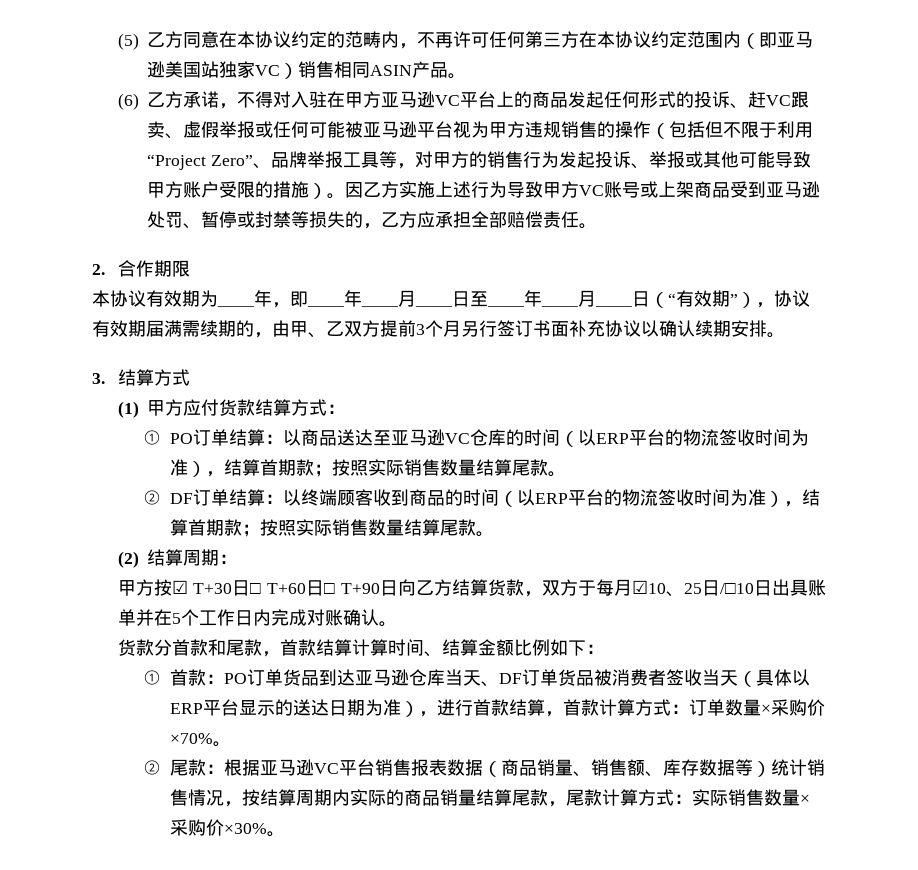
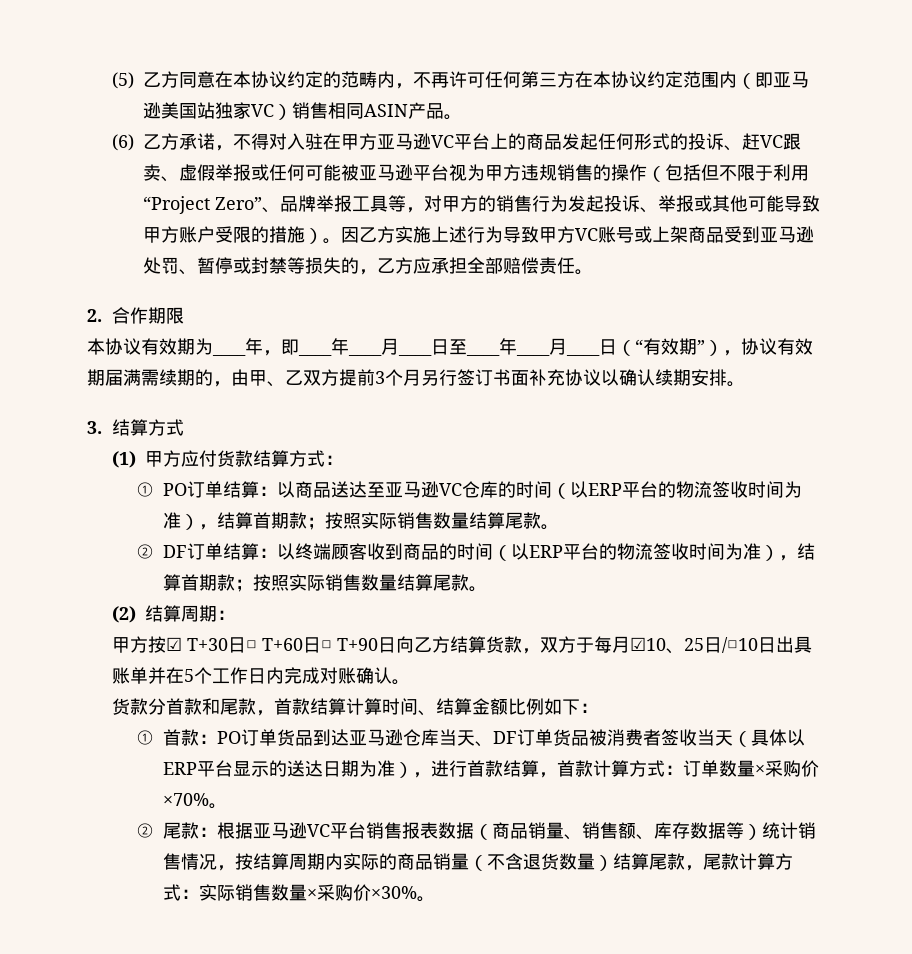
(476, 797) none -> [469,853,614,871] （不含退货数量）

